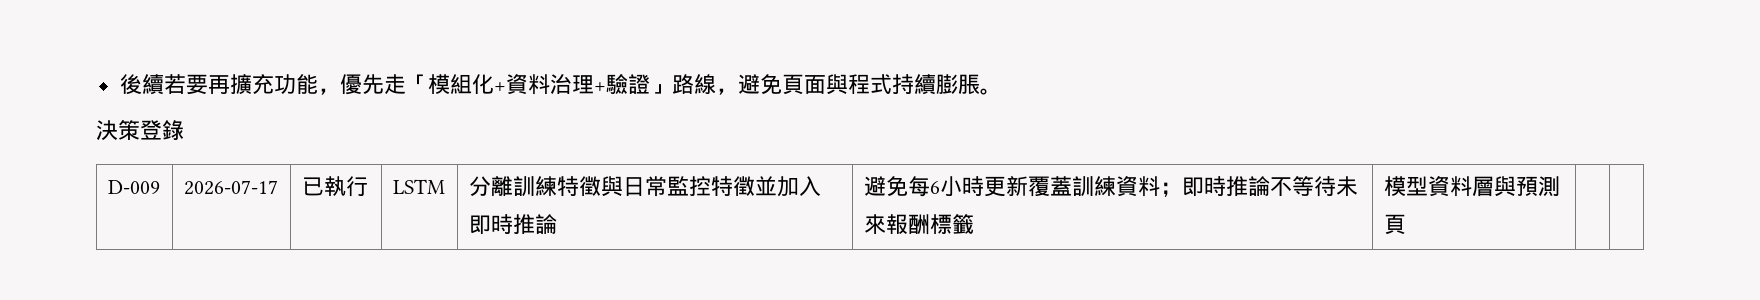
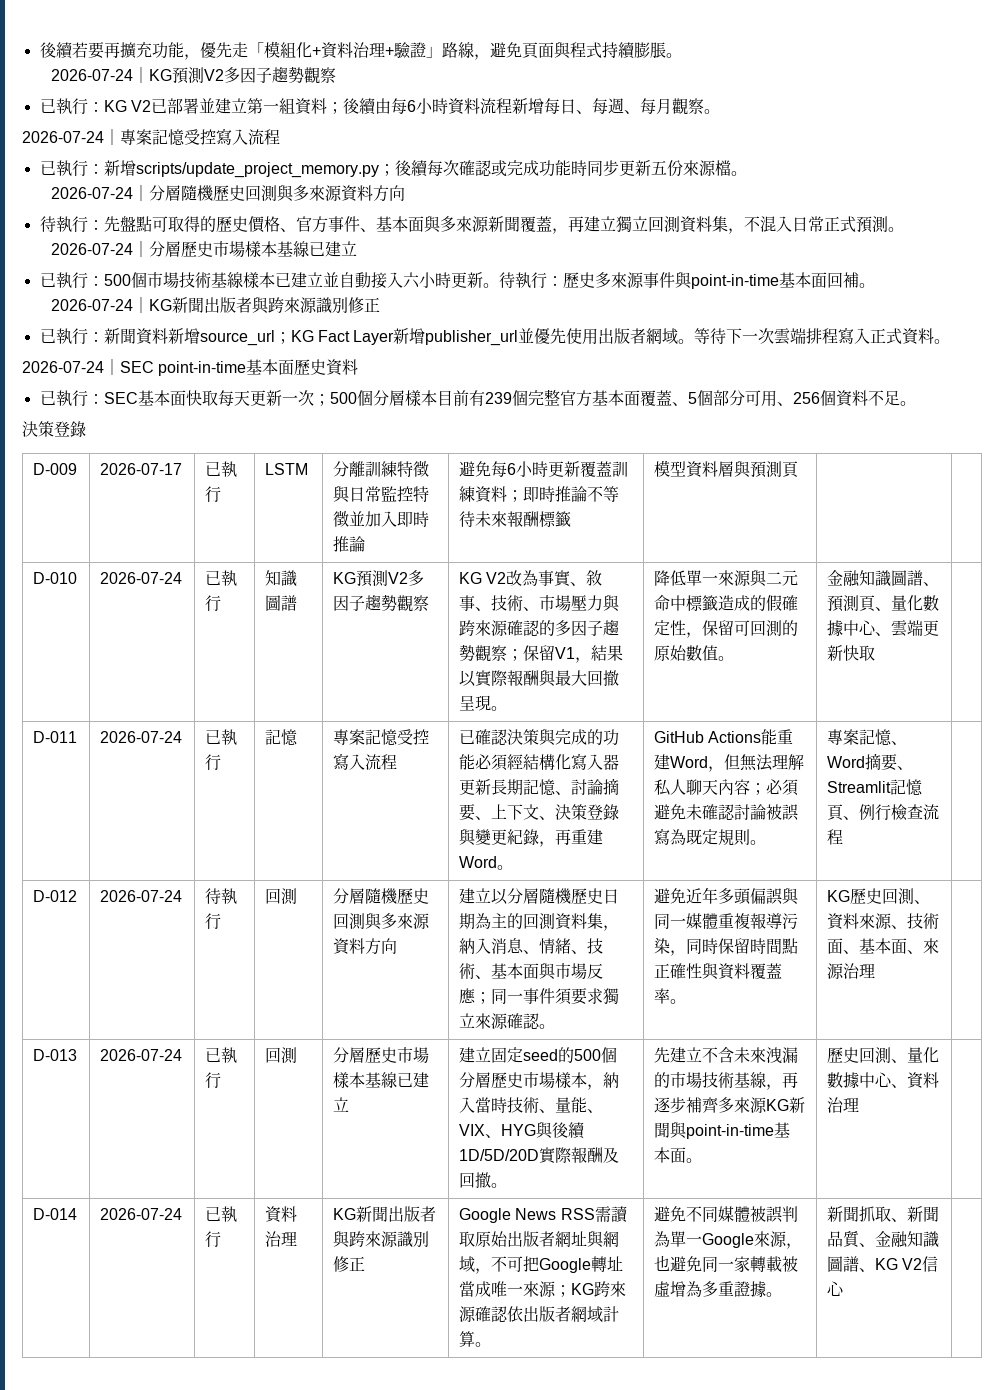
(1002, 91) none -> [50,66,336,84] [39,98,720,115] [22,128,280,146] [39,160,747,178] [50,185,405,202] [39,216,904,234] [50,241,357,258] [39,272,875,289] [50,297,380,314] [39,327,951,346] [22,359,359,376] [39,389,916,407] // 2026-07-24｜KG預測V2多因子趨勢觀察 // 已執行：KG V2已部署並建立第一組資料；後續由每6小時資料流程新增每日、每週、每月觀察。 // 2026-07-24｜專案記憶受控寫入流程 // 已執行：新增scripts/update_project_memory.py；後續每次確認或完成功能時同步更新五份來源檔。 // 2026-07-24｜分層隨機歷史回測與多來源資料方向 // 待執行：先盤點可取得的歷史價格、官方事件、基本面與多來源新聞覆蓋，再建立獨立回測資料集，不混入日常正式預測。 // 2026-07-24｜分層歷史市場樣本基線已建立 // 已執行：500個市場技術基線樣本已建立並自動接入六小時更新。待執行：歷史多來源事件與point-in-time基本面回補。 // 2026-07-24｜KG新聞出版者與跨來源識別修正 // 已執行：新聞資料新增source_url；KG Fact Layer新增publisher_url並優先使用出版者網域。等待下一次雲端排程寫入正式資料。 // 2026-07-24｜SEC point-in-time基本面歷史資料 // 已執行：SEC基本面快取每天更新一次；500個分層樣本目前有239個完整官方基本面覆蓋、5個部分可用、256個資料不足。
(1406, 224) none -> [33,572,78,584] [100,572,183,584] [205,570,238,586] [205,595,222,612] [265,570,298,587] [265,595,298,611] [333,570,425,587] [333,594,430,612] [459,570,603,587] [459,595,621,612] [459,620,620,636] [459,644,624,663] [459,670,620,687] [459,695,508,711] [654,570,799,587] [654,595,799,611] [654,620,799,638] [654,645,735,661] [827,570,940,587] [827,595,940,612] [827,620,940,637] [827,645,876,661] [33,731,78,743] [100,731,183,743] [205,729,238,745] [205,754,222,771] [265,729,299,745] [333,729,430,745] [333,753,398,770] [459,729,620,746] [459,753,620,771] [459,778,620,795] [459,804,620,821] [459,829,604,847] [459,856,514,870] [654,729,794,745] [654,754,805,772] [654,779,799,796] [654,804,800,821] [654,828,767,846] [827,729,908,745] [827,753,914,771] [827,779,924,795] [827,804,940,821] [827,829,844,845] [33,890,78,902] [100,890,183,902] [205,888,238,904] [205,913,222,930] [265,888,298,905] [333,888,430,904] [333,913,431,930] [333,938,398,955] [459,888,620,905] [459,913,620,931] [459,938,604,954] [459,963,604,980] [459,988,620,1005] [459,1013,556,1029] [654,887,800,905] [654,913,799,929] [654,938,799,956] [654,963,783,980] [654,988,687,1004] [827,888,931,905] [827,913,940,930] [827,938,940,954] [827,963,876,979] [33,1049,78,1061] [100,1049,183,1061] [205,1047,238,1063] [205,1072,222,1089] [265,1047,298,1064] [333,1047,430,1063] [333,1072,430,1088] [333,1097,350,1112] [459,1047,618,1063] [459,1072,620,1090] [459,1097,604,1113] [459,1122,586,1139] [459,1147,620,1164] [459,1172,508,1188] [654,1047,799,1064] [654,1072,799,1090] [654,1097,806,1113] [654,1122,791,1139] [654,1147,703,1163] [827,1047,940,1064] [827,1072,940,1089] [827,1097,860,1113] [33,1208,78,1220] [100,1208,183,1220] [205,1206,238,1222] [205,1231,222,1248] [265,1206,298,1223] [265,1231,298,1247] [333,1206,437,1222] [333,1231,430,1248] [333,1256,366,1272] [459,1206,628,1223] [459,1231,620,1248] [459,1256,624,1274] [459,1281,627,1297] [459,1306,620,1323] [459,1331,492,1347] [654,1206,799,1223] [654,1231,803,1249] [654,1255,799,1273] [654,1281,783,1297] [827,1206,940,1222] [827,1231,940,1248] [827,1256,939,1272] [827,1281,845,1297] // D-010 | 2026-07-24 | 已執行 | 知識圖譜 | KG預測V2多因子趨勢觀察 | KG V2改為事實、敘事、技術、市場壓力與跨來源確認的多因子趨勢觀察；保留V1，結果以實際報酬與最大回撤呈現。 | 降低單一來源與二元命中標籤造成的假確定性，保留可回測的原始數值。 | 金融知識圖譜、預測頁、量化數據中心、雲端更新快取 | // D-011 | 2026-07-24 | 已執行 | 記憶 | 專案記憶受控寫入流程 | 已確認決策與完成的功能必須經結構化寫入器更新長期記憶、討論摘要、上下文、決策登錄與變更紀錄，再重建Word。 | GitHub Actions能重建Word，但無法理解私人聊天內容；必須避免未確認討論被誤寫為既定規則。 | 專案記憶、Word摘要、Streamlit記憶頁、例行檢查流程 | // D-012 | 2026-07-24 | 待執行 | 回測 | 分層隨機歷史回測與多來源資料方向 | 建立以分層隨機歷史日期為主的回測資料集，納入消息、情緒、技術、基本面與市場反應；同一事件須要求獨立來源確認。 | 避免近年多頭偏誤與同一媒體重複報導污染，同時保留時間點正確性與資料覆蓋率。 | KG歷史回測、資料來源、技術面、基本面、來源治理 | // D-013 | 2026-07-24 | 已執行 | 回測 | 分層歷史市場樣本基線已建立 | 建立固定seed的500個分層歷史市場樣本，納入當時技術、量能、VIX、HYG與後續1D/5D/20D實際報酬及回撤。 | 先建立不含未來洩漏的市場技術基線，再逐步補齊多來源KG新聞與point-in-time基本面。 | 歷史回測、量化數據中心、資料治理 | // D-014 | 2026-07-24 | 已執行 | 資料治理 | KG新聞出版者與跨來源識別修正 | Google News RSS需讀取原始出版者網址與網域，不可把Google轉址當成唯一來源；KG跨來源確認依出版者網域計算。 | 避免不同媒體被誤判為單一Google來源，也避免同一家轉載被虛增為多重證據。 | 新聞抓取、新聞品質、金融知識圖譜、KG V2信心 |

